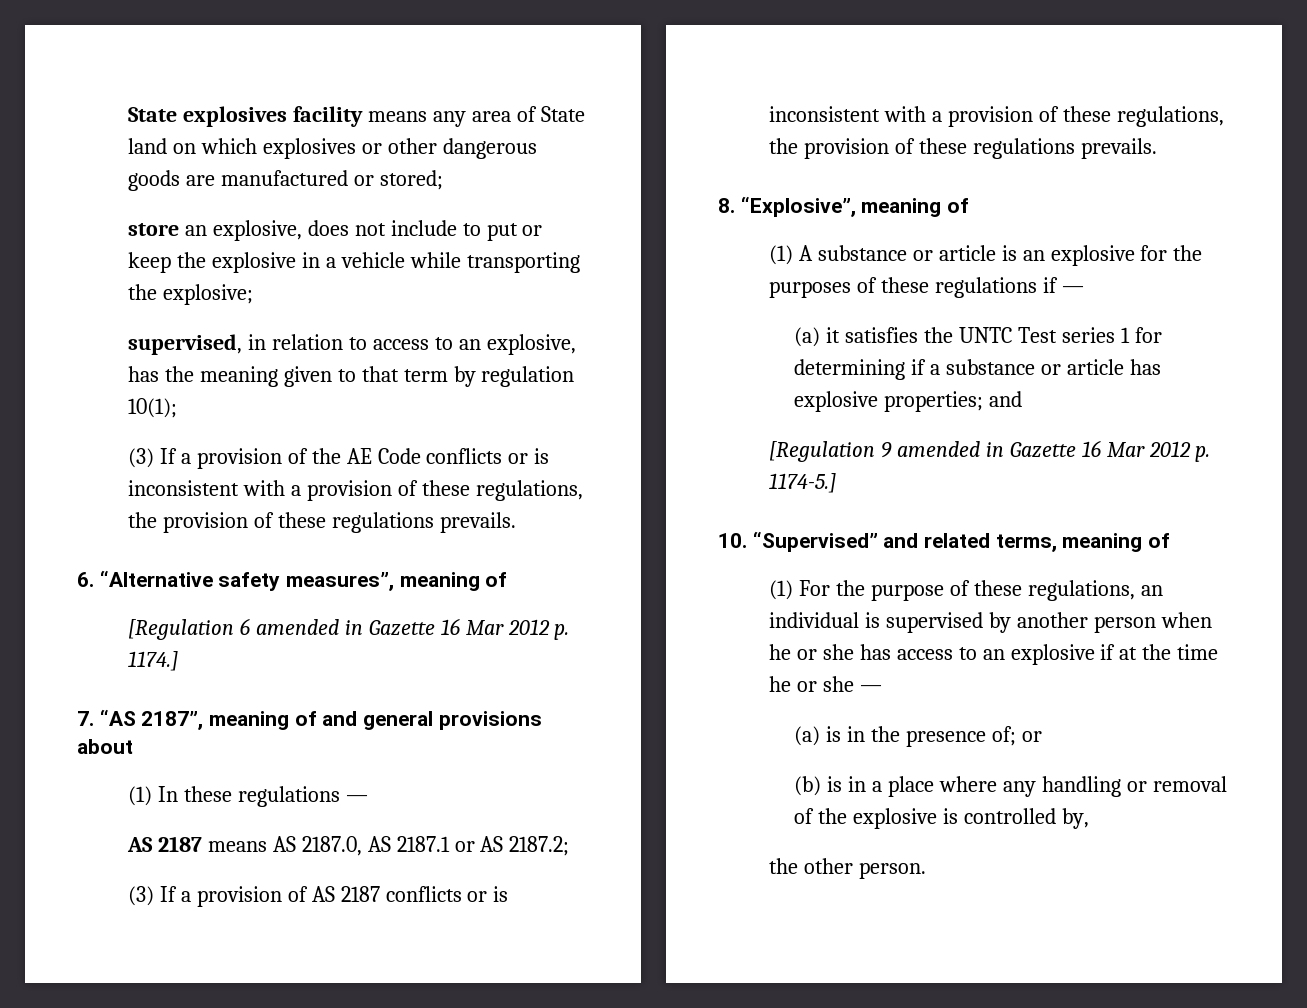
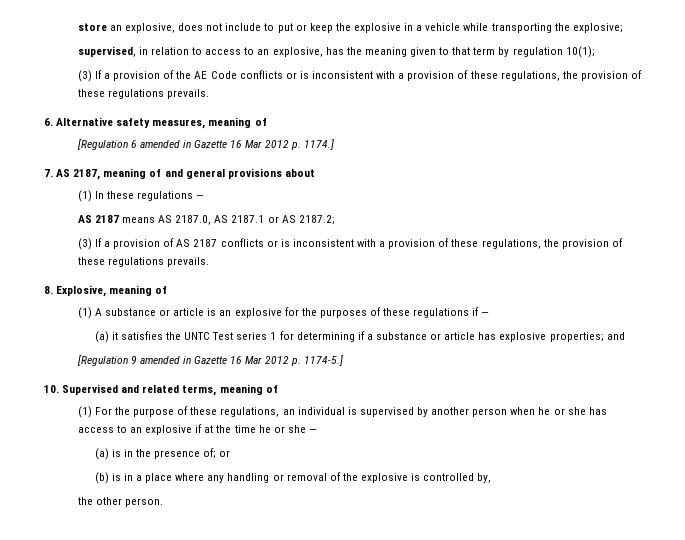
[127,106,585,127] [127,138,537,159] [127,170,443,191] State explosives facility means any area of State land on which explosives or other dangerous goods are manufactured or stored; // -> (77, 27) none
[99,570,395,591] “Alternative safety measures”, -> [56,117,206,129] Alternative safety measures,
[99,709,204,730] “AS 2187”, -> [56,169,101,180] AS 2187,
[740,196,856,217] “Explosive”, -> [56,285,107,297] Explosive,
[752,531,878,552] “Supervised” -> [62,384,119,395] Supervised

